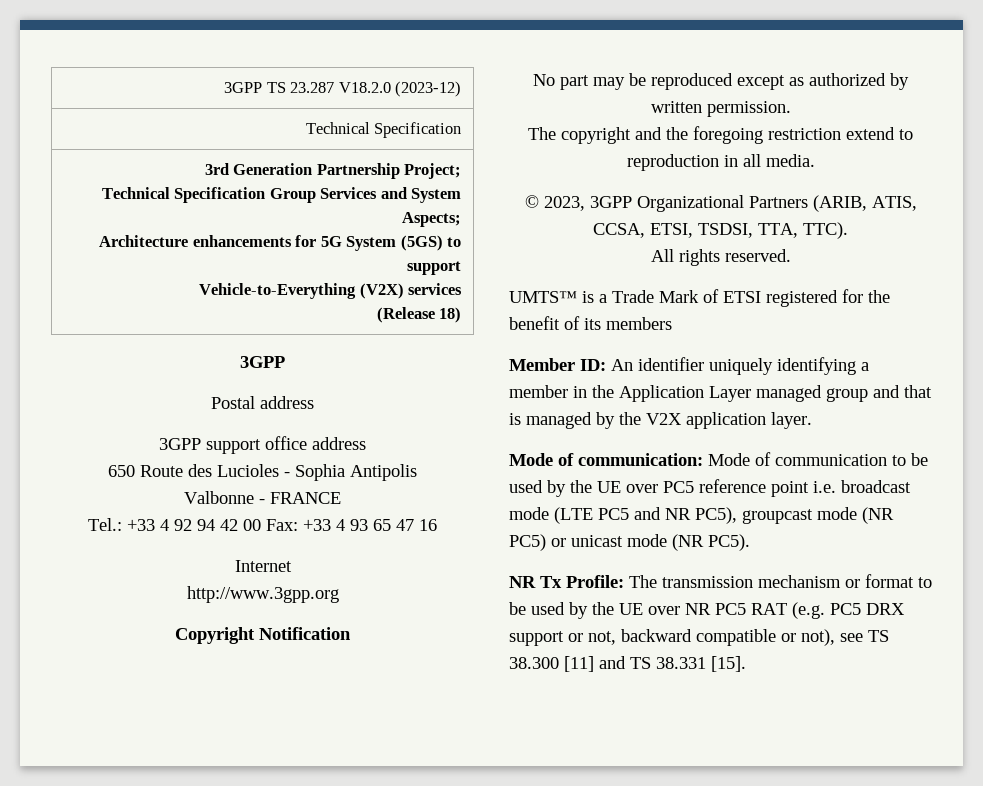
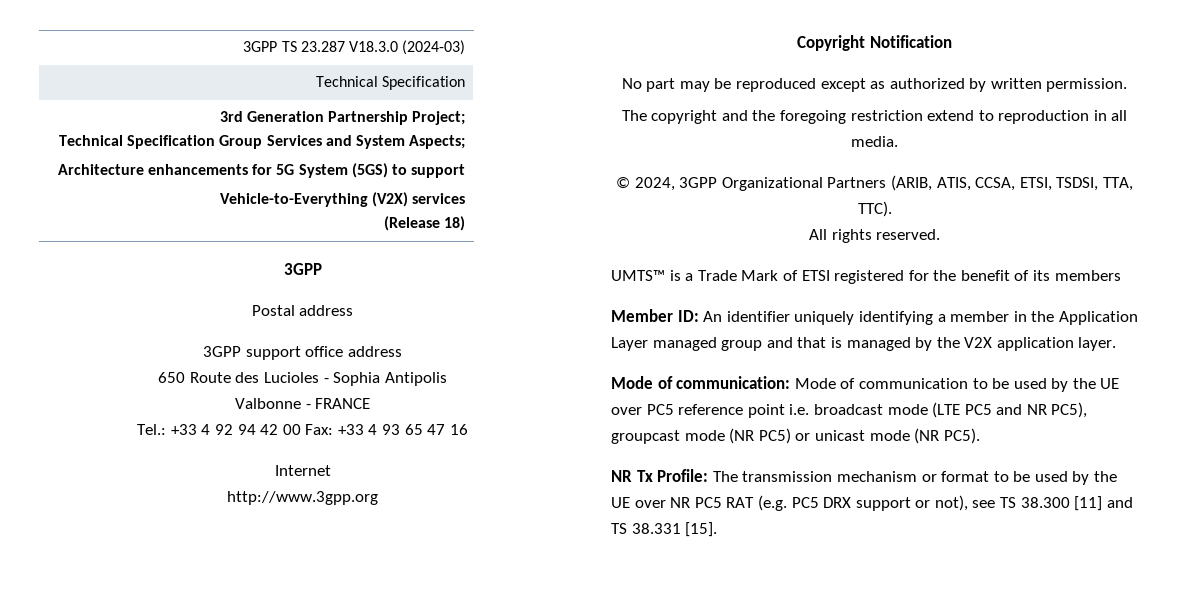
[338,81,462,97] V18.2.0 (2023-12) -> [349,40,466,55] V18.3.0 (2024-03)
[543,196,585,211] 2023, -> [634,177,675,191] 2024,
[588,629,796,646] not, backward compatible or -> (931, 504) none

